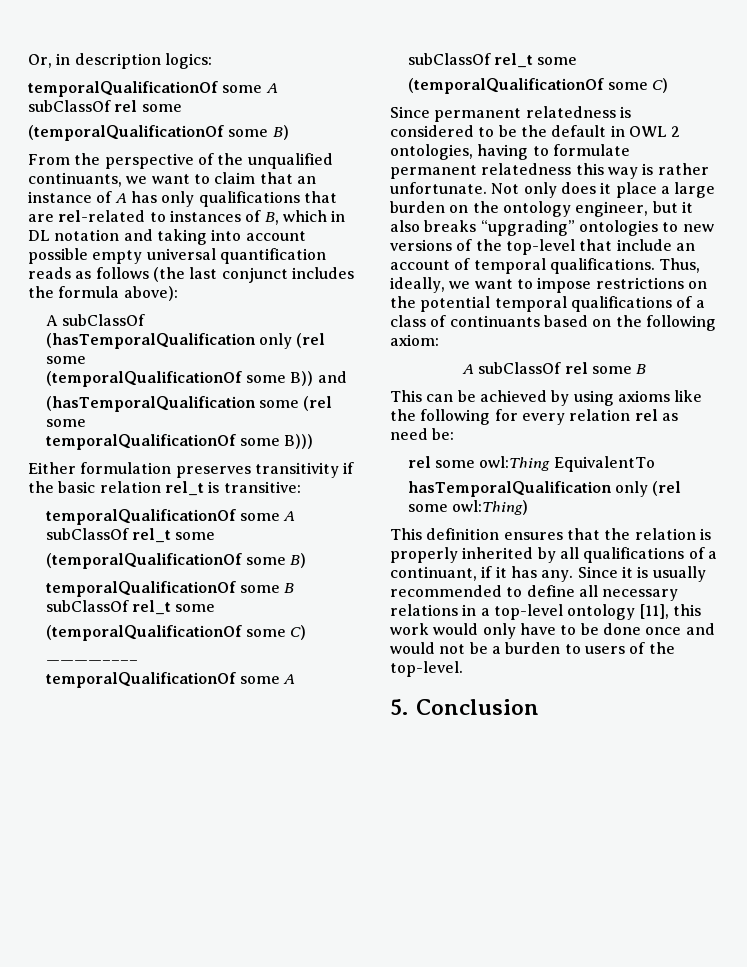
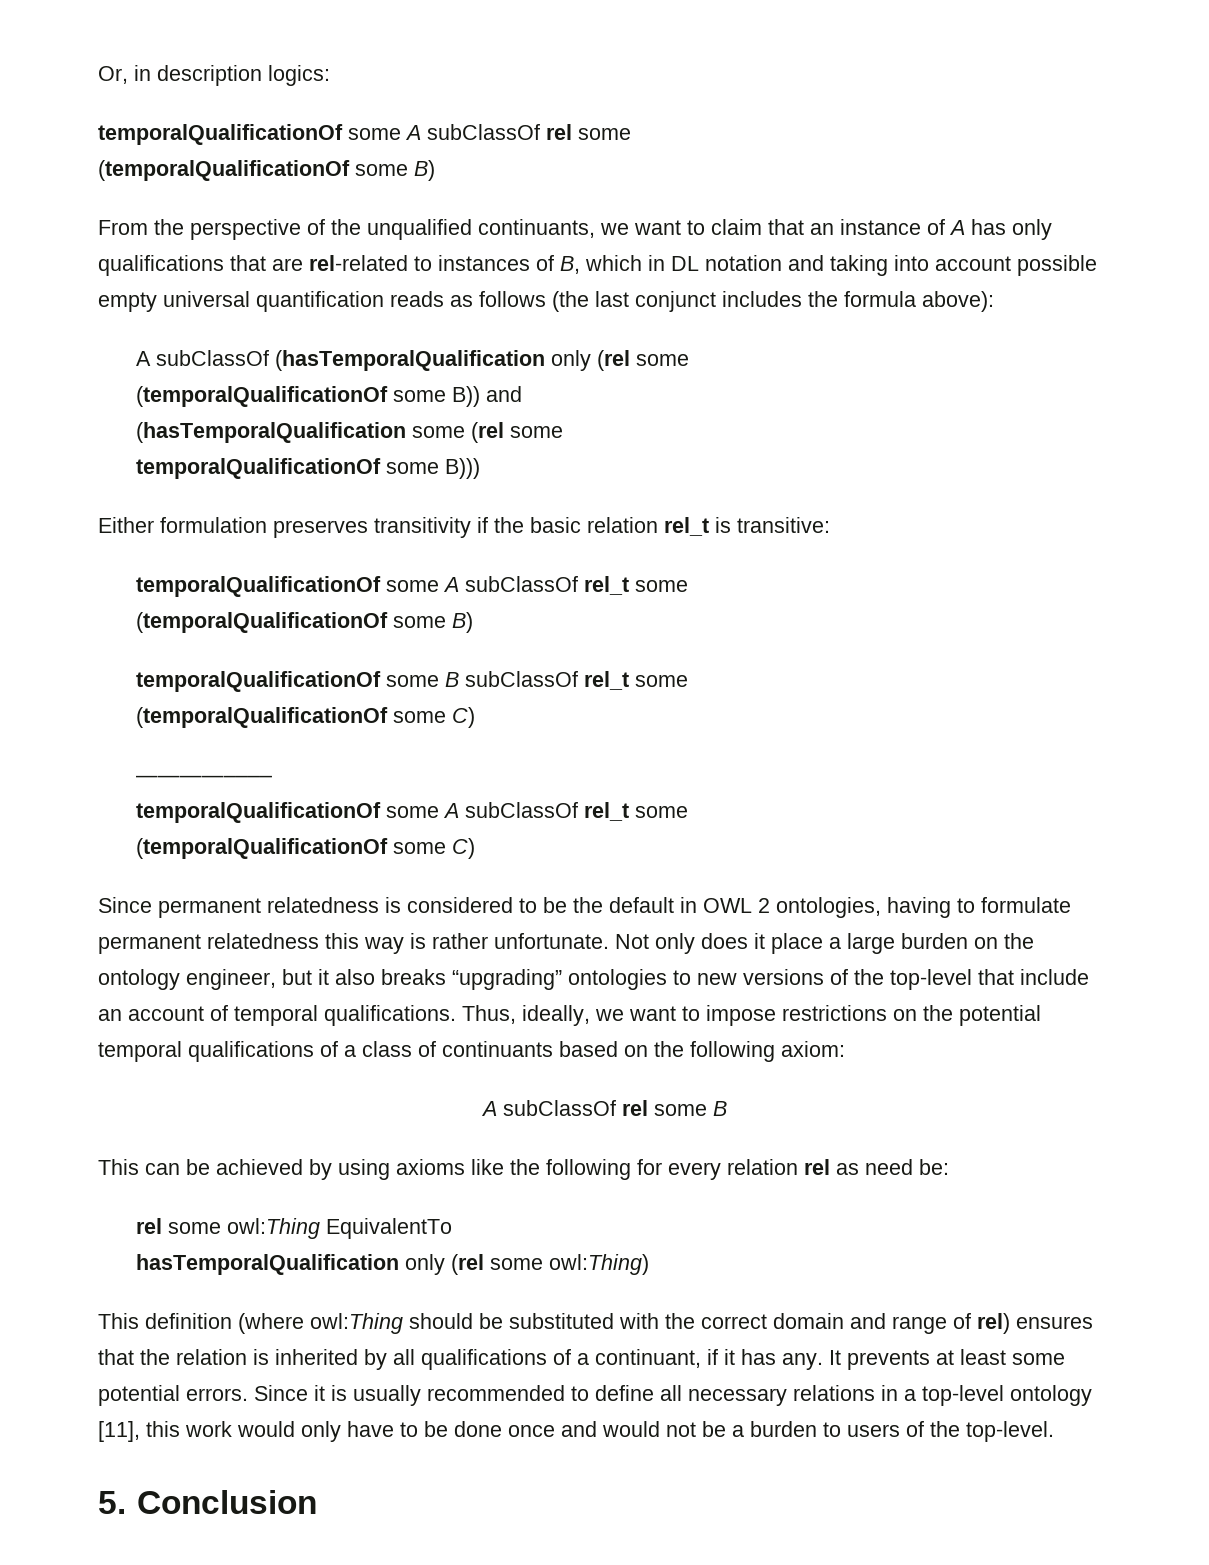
(500, 534) none -> [238,1313,1010,1334] (where owl:Thing should be substituted with the correct domain and range of rel)
[390,547,458,563] properly -> (269, 1357) none
(574, 576) none -> [829,1349,1065,1370] [98,1385,248,1406] It prevents at least some potential errors.

